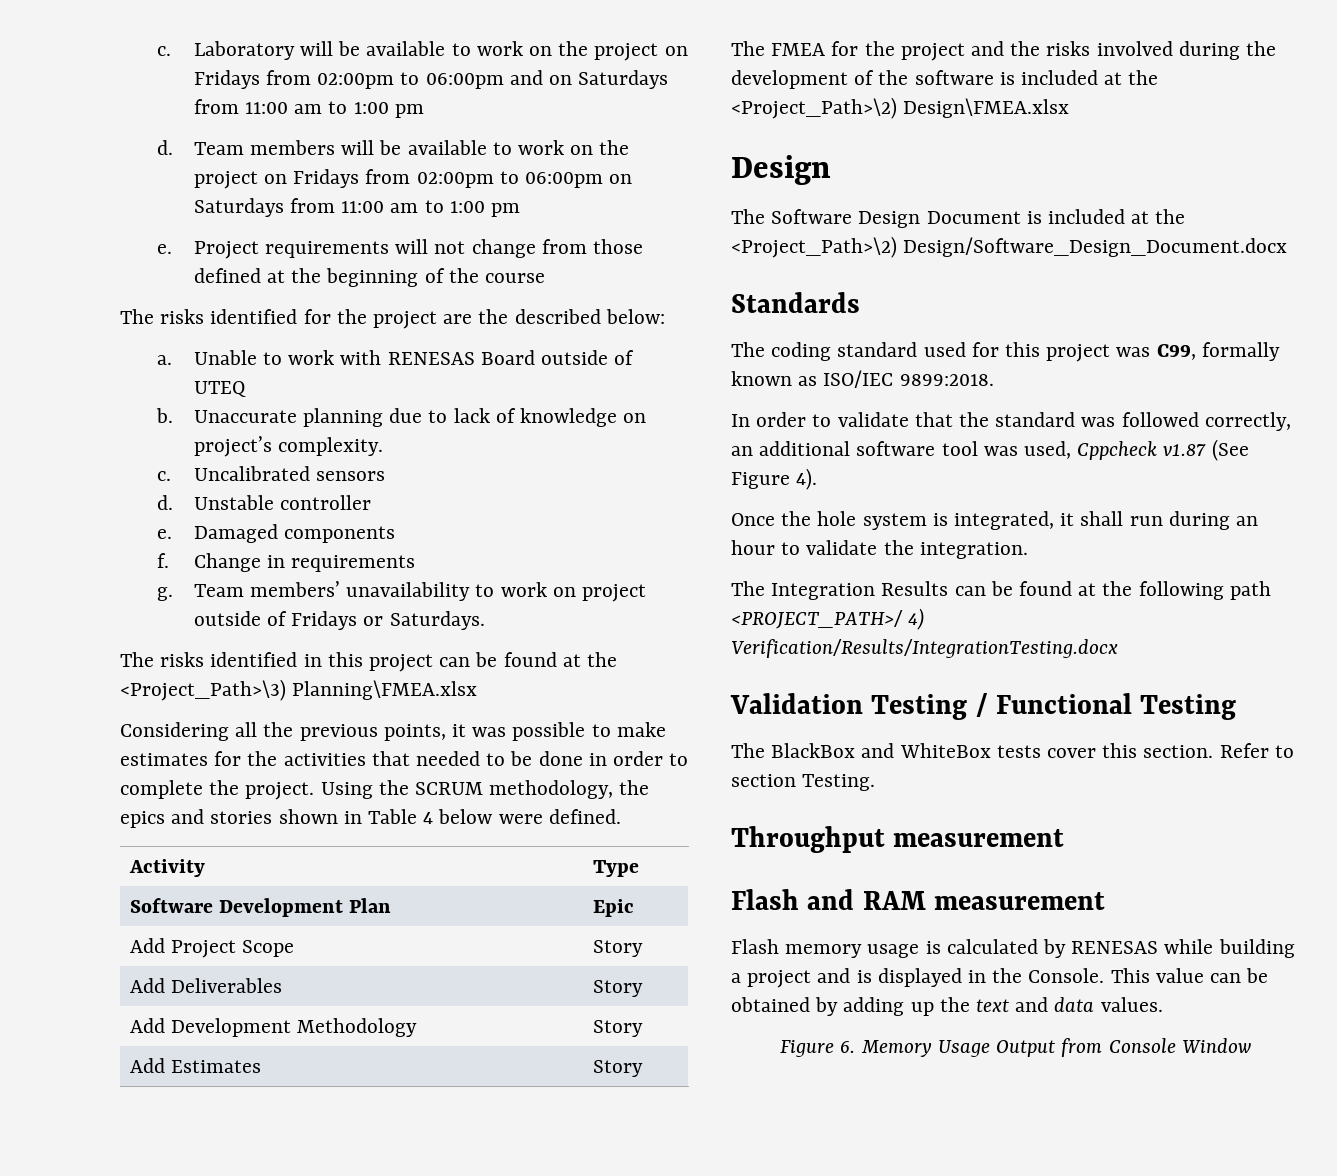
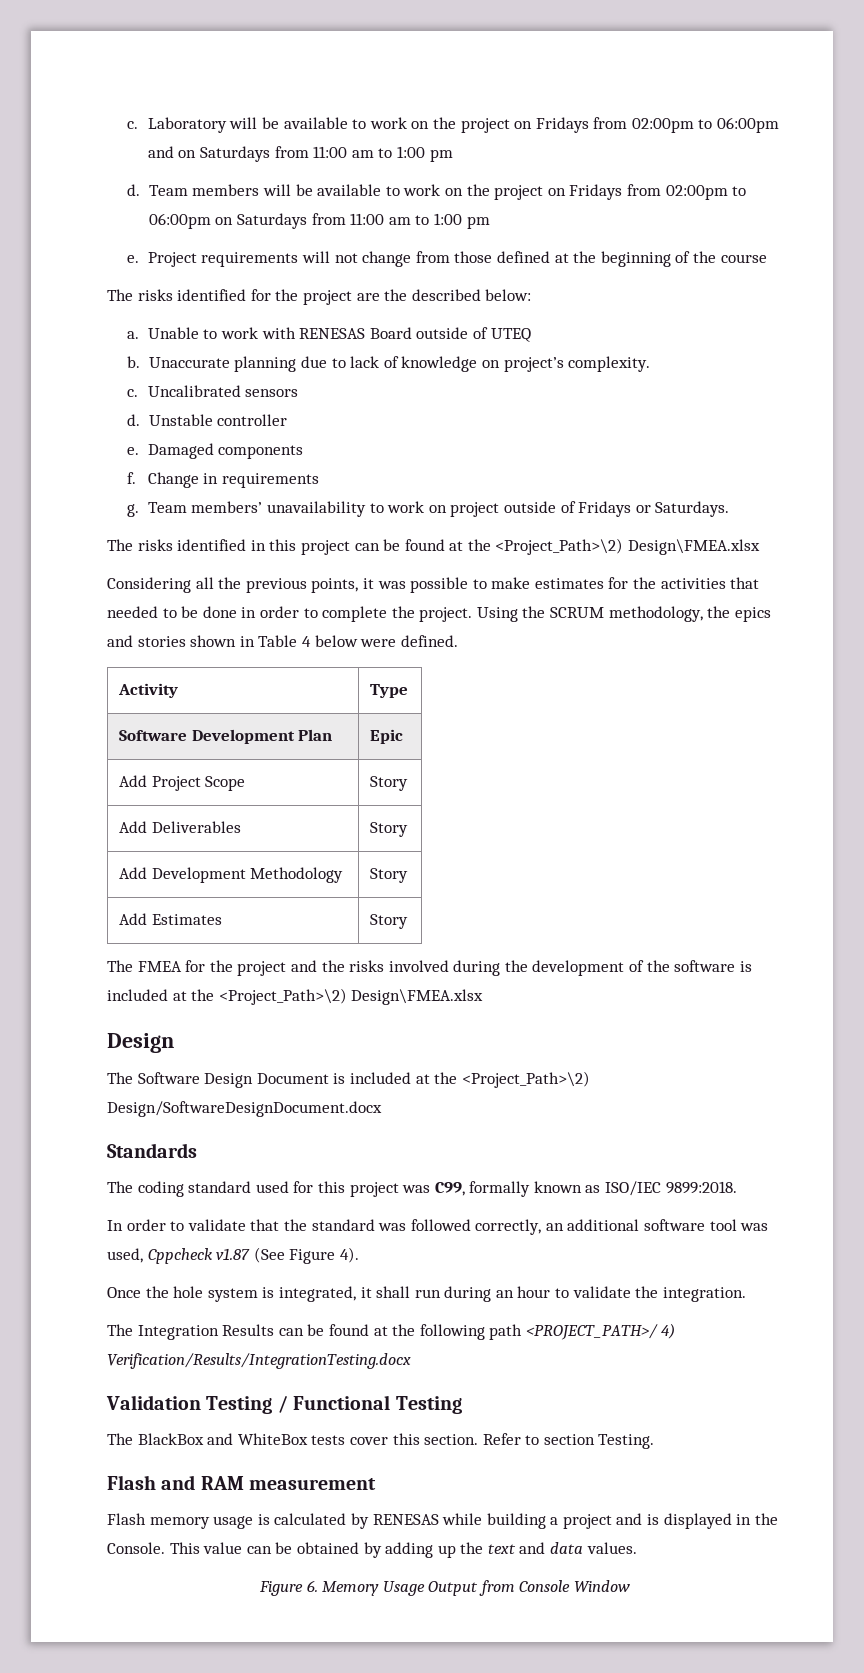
[120,679,478,701] <Project_Path>\3) Planning\FMEA.xlsx -> [495,538,761,555] <Project_Path>\2) Design\FMEA.xlsx
[903,237,1288,257] Design/Software_Design_Document.docx -> [107,1101,382,1117] Design/SoftwareDesignDocument.docx
[731,826,1065,853] // Throughput measurement -> (655, 1441) none

